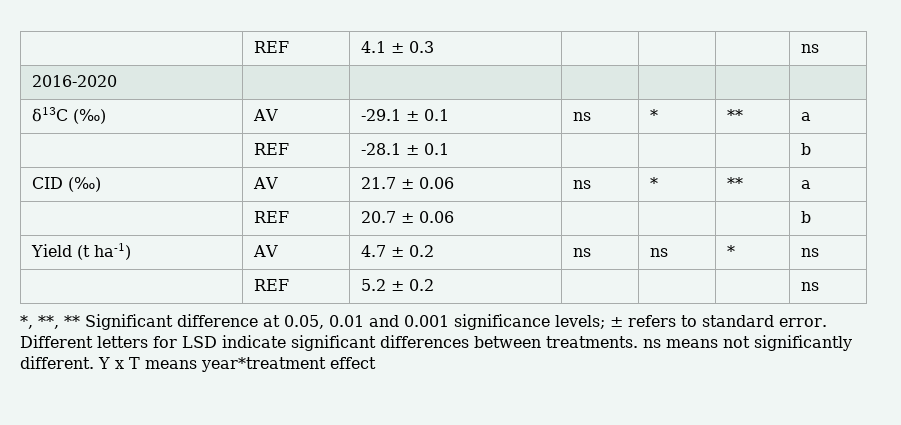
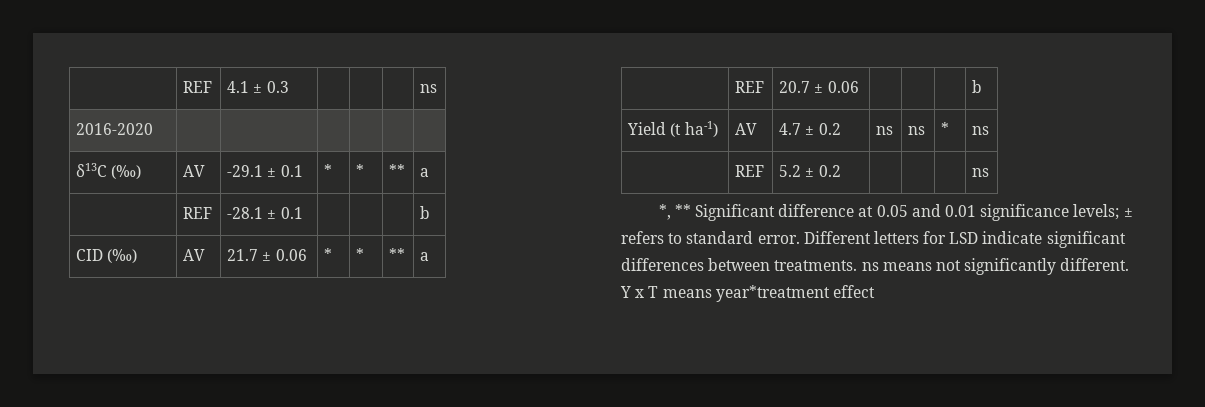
[573,112,592,121] ns -> [324,164,333,177] *
[573,180,592,189] ns -> [324,248,333,261] *
[38,315,59,329] **, -> (671, 212) none
[284,315,449,329] 0.05, 0.01 and 0.001 -> [876,204,976,217] 0.05 and 0.01

